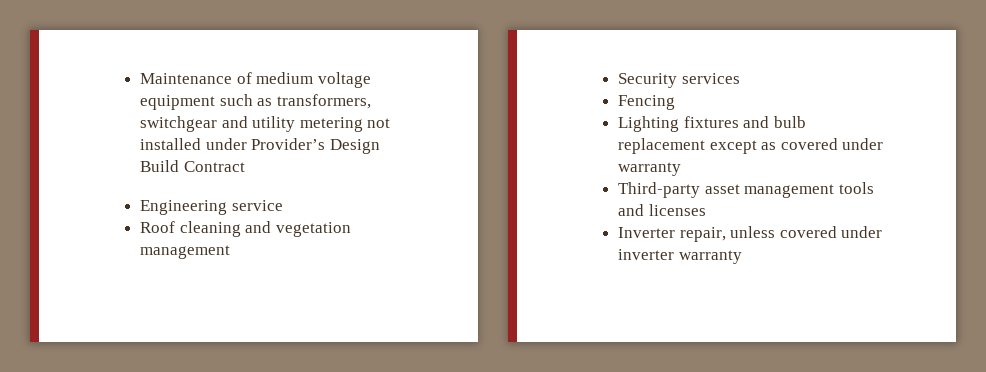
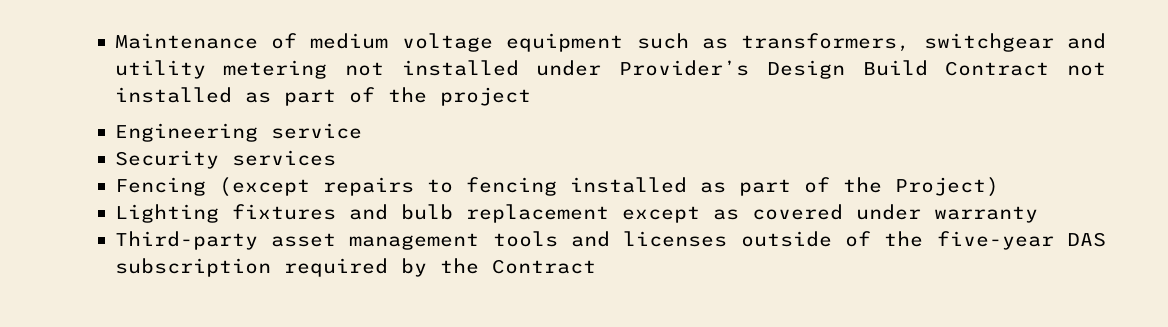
[140,200,283,215] [140,221,351,237] [140,245,231,259] [618,73,740,88] [618,95,676,110] // Engineering service // Roof cleaning and vegetation management // Security services // Fencing -> [1067,62,1106,76] [114,87,531,106] [114,123,362,142] [114,150,336,169] [114,177,999,197] not installed as part of the project // Engineering service // Security services // Fencing (except repairs to fencing installed as part of the Project)
[618,226,883,242] [618,249,742,264] // Inverter repair, unless covered under inverter warranty -> [740,231,1106,250] [114,258,596,277] outside of the five-year DAS subscription required by the Contract

